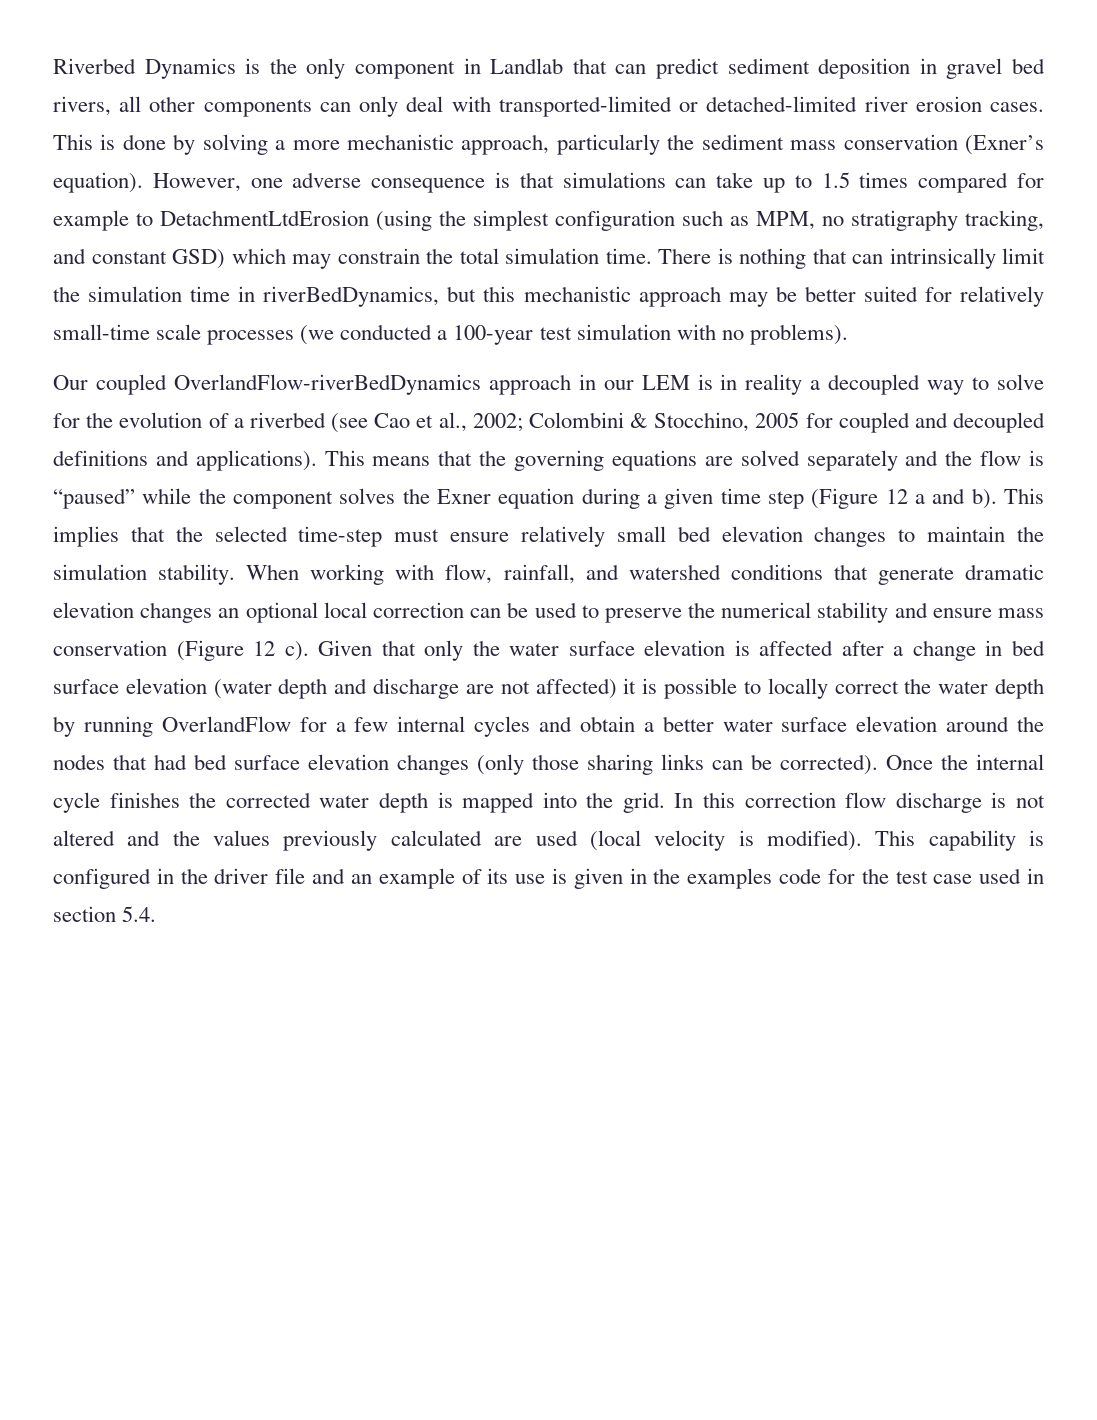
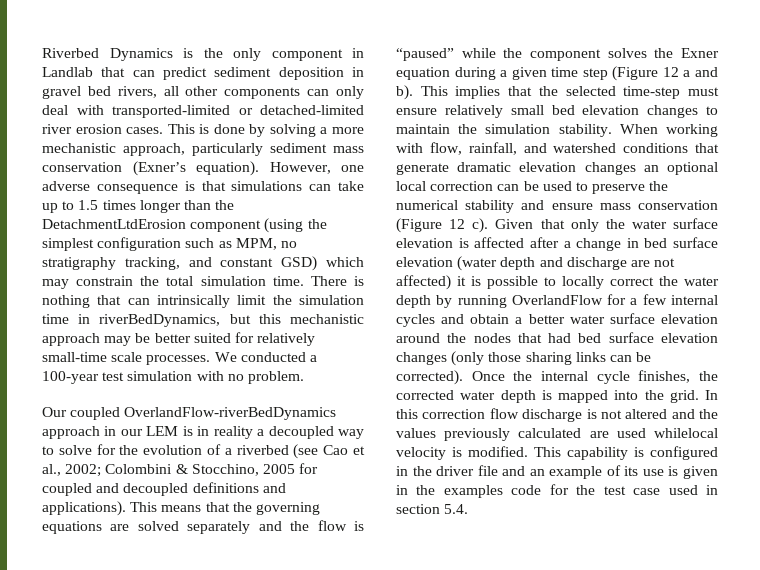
[667,134,695,150] the -> (263, 149) none
[918,172,1044,193] [53,210,369,231] compared for example to DetachmentLtdErosion -> [139,200,235,213] [42,219,262,232] longer than the DetachmentLtdErosion component
[207,325,335,345] processes (we -> [146,352,237,365] processes. We
[749,324,848,345] problems). -> [247,371,304,384] problem.
[109,792,180,808] finishes -> [638,370,691,383] finishes,
[589,830,641,851] (local -> [654,428,718,438] whilelocal
[766,830,862,851] modified). -> [468,446,528,457] modified.

